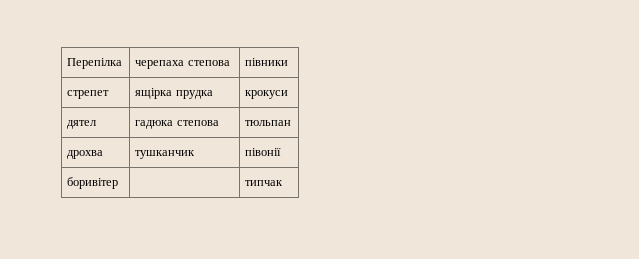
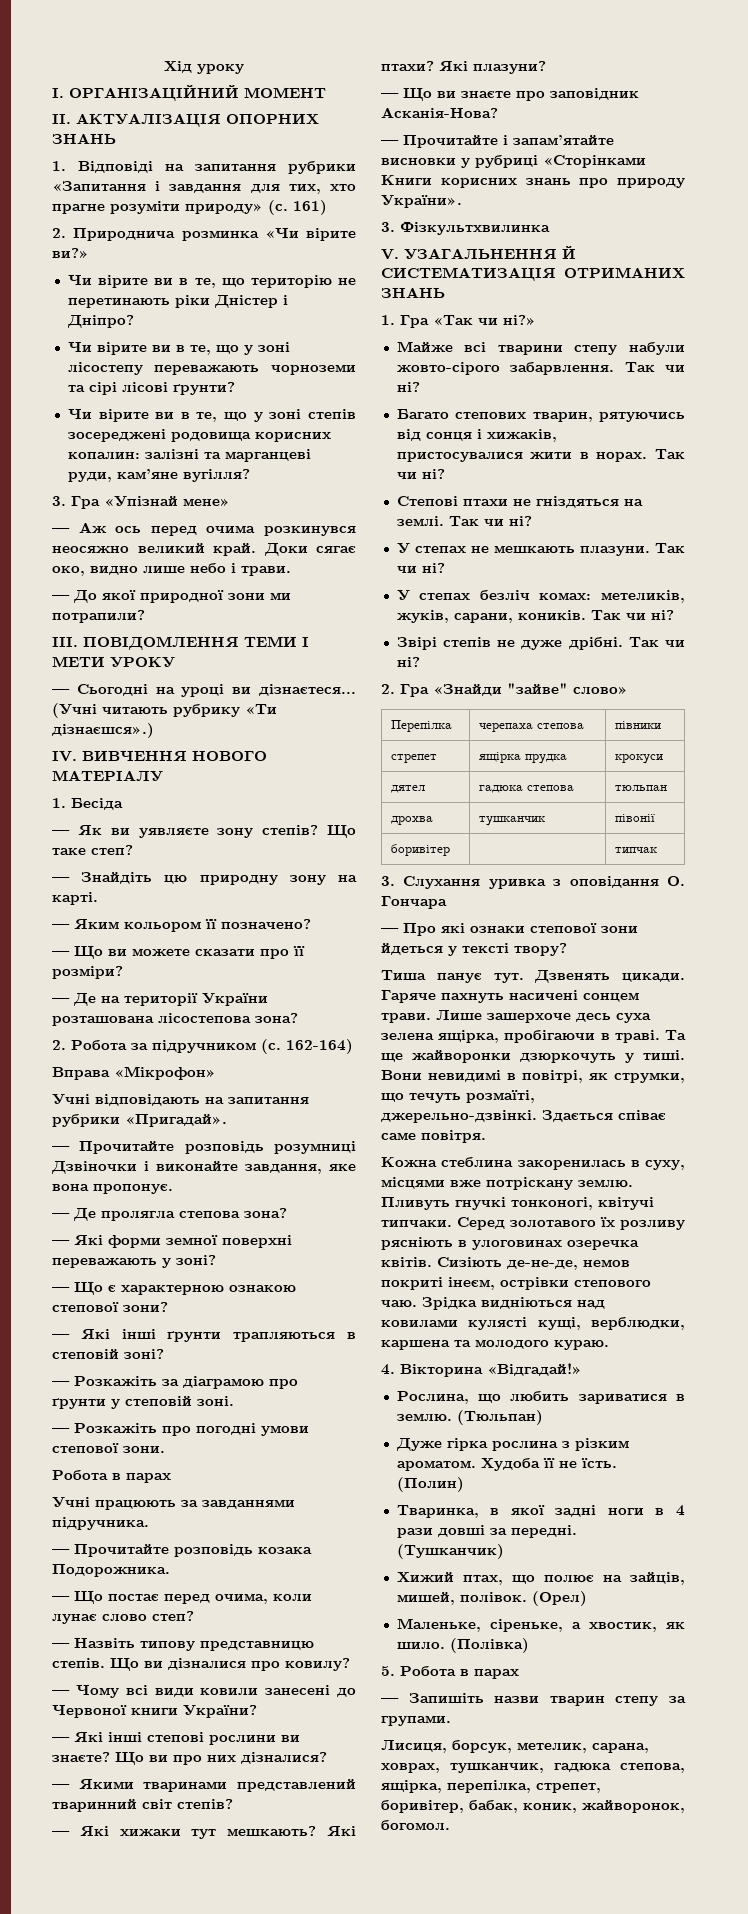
(67, 63) none -> [164,61,244,74] [52,85,326,101] [52,113,319,127] [52,133,116,144] [52,161,356,174] [52,181,356,194] [52,200,327,215] [52,227,356,241] [52,248,89,258] [67,274,356,288] [67,295,288,308] [66,315,134,328] [67,341,290,355] [67,362,356,375] [67,382,235,395] [67,408,356,422] [67,429,331,442] [67,449,311,462] [67,469,250,482] [52,496,230,509] [52,522,356,536] [52,543,356,556] [52,563,291,576] [52,590,291,603] [52,610,145,623] [52,636,309,650] [52,656,175,668] [52,684,356,697] [52,703,277,718] [52,723,154,738] [52,750,267,762] [52,770,163,782] [52,798,123,810] [52,825,356,838] [52,845,133,855] [52,872,357,885] [52,892,98,905] [52,919,311,932] [52,946,305,959] [52,966,123,979] [52,993,268,1006] [52,1013,298,1026] [52,1039,353,1054] [52,1066,216,1080] [52,1094,309,1106] [52,1114,227,1127] [52,1141,356,1154] [51,1161,356,1174] [52,1184,173,1194] [52,1208,287,1221] [52,1235,292,1248] [52,1255,216,1268] [52,1282,296,1295] [52,1302,168,1312] [52,1329,356,1342] [52,1349,164,1359] [52,1376,298,1389] [52,1396,234,1409] [52,1423,309,1436] [52,1443,165,1453] [52,1470,171,1483] [52,1497,295,1510] [52,1517,149,1530] [52,1544,312,1557] [52,1564,170,1577] [52,1591,312,1604] [52,1611,194,1624] [52,1637,314,1651] [52,1658,350,1671] [52,1684,356,1698] [52,1704,257,1718] [52,1732,300,1745] [52,1752,327,1765] [52,1779,356,1792] [52,1799,233,1812] [52,1826,357,1839] [381,61,546,74] [381,88,639,101] [381,107,498,118] [381,135,614,148] [381,155,646,168] [381,175,685,188] [381,195,462,208] [381,221,550,235] [381,246,576,260] [381,267,685,281] [381,287,445,298] [381,315,536,328] [396,341,685,355] [396,362,685,375] [396,382,420,392] [396,409,685,422] [396,429,557,442] [396,449,685,462] [396,469,445,479] [396,496,643,508] [396,516,532,527] [396,543,685,556] [396,563,445,573] [396,590,685,603] [396,610,674,623] [396,637,685,650] [396,657,420,667] [381,683,628,697] Хід уроку // I. ОРГАНІЗАЦІЙНИЙ МОМЕНТ // II. АКТУАЛІЗАЦІЯ ОПОРНИХ ЗНАНЬ // 1. Відповіді на запитання рубрики «Запитання і завдання для тих, хто прагне розуміти природу» (с. 161) // 2. Природнича розминка «Чи вірите ви?» // Чи вірите ви в те, що територію не перетинають ріки Дністер і Дніпро? // Чи вірите ви в те, що у зоні лісостепу переважають чорноземи та сірі лісові ґрунти? // Чи вірите ви в те, що у зоні степів зосереджені родовища корисних копалин: залізні та марганцеві руди, кам’яне вугілля? // 3. Гра «Упізнай мене» // — Аж ось перед очима розкинувся неосяжно великий край. Доки сягає око, видно лише небо і трави. // — До якої природної зони ми потрапили? // III. ПОВІДОМЛЕННЯ ТЕМИ І МЕТИ УРОКУ // — Сьогодні на уроці ви дізнаєтеся... (Учні читають рубрику «Ти дізнаєшся».) // IV. ВИВЧЕННЯ НОВОГО МАТЕРІАЛУ // 1. Бесіда // — Як ви уявляєте зону степів? Що таке степ? // — Знайдіть цю природну зону на карті. // — Яким кольором її позначено? // — Що ви можете сказати про її розміри? // — Де на території України розташована лісостепова зона? // 2. Робота за підручником (с. 162-164) // Вправа «Мікрофон» // Учні відповідають на запитання рубрики «Пригадай». // — Прочитайте розповідь розумниці Дзвіночки і виконайте завдання, яке вона пропонує. // — Де пролягла степова зона? // — Які форми земної поверхні переважають у зоні? // — Що є характерною ознакою степової зони? // — Які інші ґрунти трапляються в степовій зоні? // — Розкажіть за діаграмою про ґрунти у степовій зоні. // — Розкажіть про погодні умови степової зони. // Робота в парах // Учні працюють за завданнями підручника. // — Прочитайте розповідь козака Подорожника. // — Що постає перед очима, коли лунає слово степ? // — Назвіть типову представницю степів. Що ви дізналися про ковилу? // — Чому всі види ковили занесені до Червоної книги України? // — Які інші степові рослини ви знаєте? Що ви про них дізналися? // — Якими тваринами представлений тваринний світ степів? // — Які хижаки тут мешкають? Які птахи? Які плазуни? // — Що ви знаєте про заповідник Асканія-Нова? // — Прочитайте і запам’ятайте висновки у рубриці «Сторінками Книги корисних знань про природу України». // 3. Фізкультхвилинка // V. УЗАГАЛЬНЕННЯ Й СИСТЕМАТИЗАЦІЯ ОТРИМАНИХ ЗНАНЬ // 1. Гра «Так чи ні?» // Майже всі тварини степу набули жовто-сірого забарвлення. Так чи ні? // Багато степових тварин, рятуючись від сонця і хижаків, пристосувалися жити в норах. Так чи ні? // Степові птахи не гніздяться на землі. Так чи ні? // У степах не мешкають плазуни. Так чи ні? // У степах безліч комах: метеликів, жуків, сарани, коників. Так чи ні? // Звірі степів не дуже дрібні. Так чи ні? // 2. Гра «Знайди "зайве" слово» //
(284, 183) none -> [381,876,685,889] [381,896,447,909] [381,923,638,936] [381,943,567,956] [381,970,685,983] [381,990,639,1003] [381,1010,651,1023] [381,1030,686,1043] [381,1050,685,1063] [381,1070,685,1083] [381,1090,535,1103] [381,1110,666,1123] [381,1130,486,1143] [381,1157,685,1170] [381,1177,633,1190] [381,1197,654,1210] [381,1217,685,1230] [381,1237,639,1250] [381,1257,630,1270] [381,1277,651,1290] [381,1297,605,1310] [381,1317,685,1330] [381,1339,609,1350] [381,1363,582,1377] [396,1391,685,1404] [396,1410,543,1425] [395,1438,629,1451] [396,1458,617,1471] [396,1477,464,1492] [396,1505,685,1518] [396,1525,577,1538] [396,1544,504,1559] [396,1572,685,1585] [396,1591,587,1606] [396,1618,685,1632] [396,1638,529,1653] [381,1666,519,1679] [381,1693,686,1706] [381,1715,451,1726] [381,1740,649,1753] [381,1763,685,1773] [381,1780,601,1793] [381,1800,685,1813] [381,1820,450,1830] // 3. Слухання уривка з оповідання О. Гончара // — Про які ознаки степової зони йдеться у тексті твору? // Тиша панує тут. Дзвенять цикади. Гаряче пахнуть насичені сонцем трави. Лише зашерхоче десь суха зелена ящірка, пробігаючи в траві. Та ще жайворонки дзюркочуть у тиші. Вони невидимі в повітрі, як струмки, що течуть розмаїті, джерельно-дзвінкі. Здається співає саме повітря. // Кожна стеблина закоренилась в суху, місцями вже потріскану землю. Пливуть гнучкі тонконогі, квітучі типчаки. Серед золотавого їх розливу рясніють в улоговинах озеречка квітів. Сизіють де-не-де, немов покриті інеєм, острівки степового чаю. Зрідка видніються над ковилами кулясті кущі, верблюдки, каршена та молодого кураю. // 4. Вікторина «Відгадай!» // Рослина, що любить зариватися в землю. (Тюльпан) // Дуже гірка рослина з різким ароматом. Худоба її не їсть. (Полин) // Тваринка, в якої задні ноги в 4 рази довші за передні. (Тушканчик) // Хижий птах, що полює на зайців, мишей, полівок. (Орел) // Маленьке, сіреньке, а хвостик, як шило. (Полівка) // 5. Робота в парах // — Запишіть назви тварин степу за групами. // Лисиця, борсук, метелик, сарана, ховрах, тушканчик, гадюка степова, ящірка, перепілка, стрепет, боривітер, бабак, коник, жайворонок, богомол.

